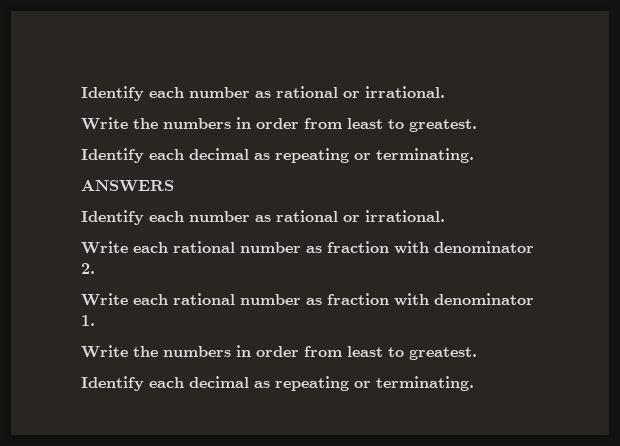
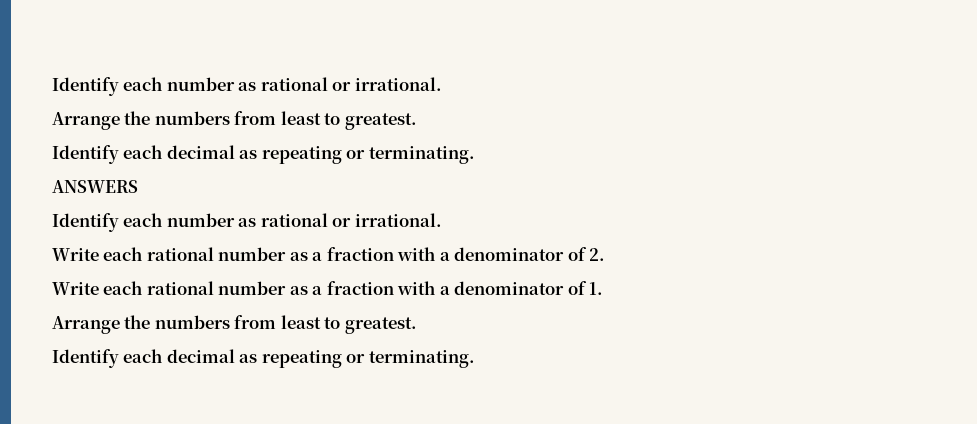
[81,86,445,101] [81,117,299,130] Identify each number as rational or irrational. // Write the numbers in order -> [52,77,442,96] [52,111,230,130] Identify each number as rational or irrational. // Arrange the numbers
[327,241,534,254] fraction with denominator -> [312,247,587,261] a fraction with a denominator of
[327,293,534,306] fraction with denominator -> [312,281,587,295] a fraction with a denominator of
[81,345,299,358] Write the numbers in order -> [52,315,230,334] Arrange the numbers

